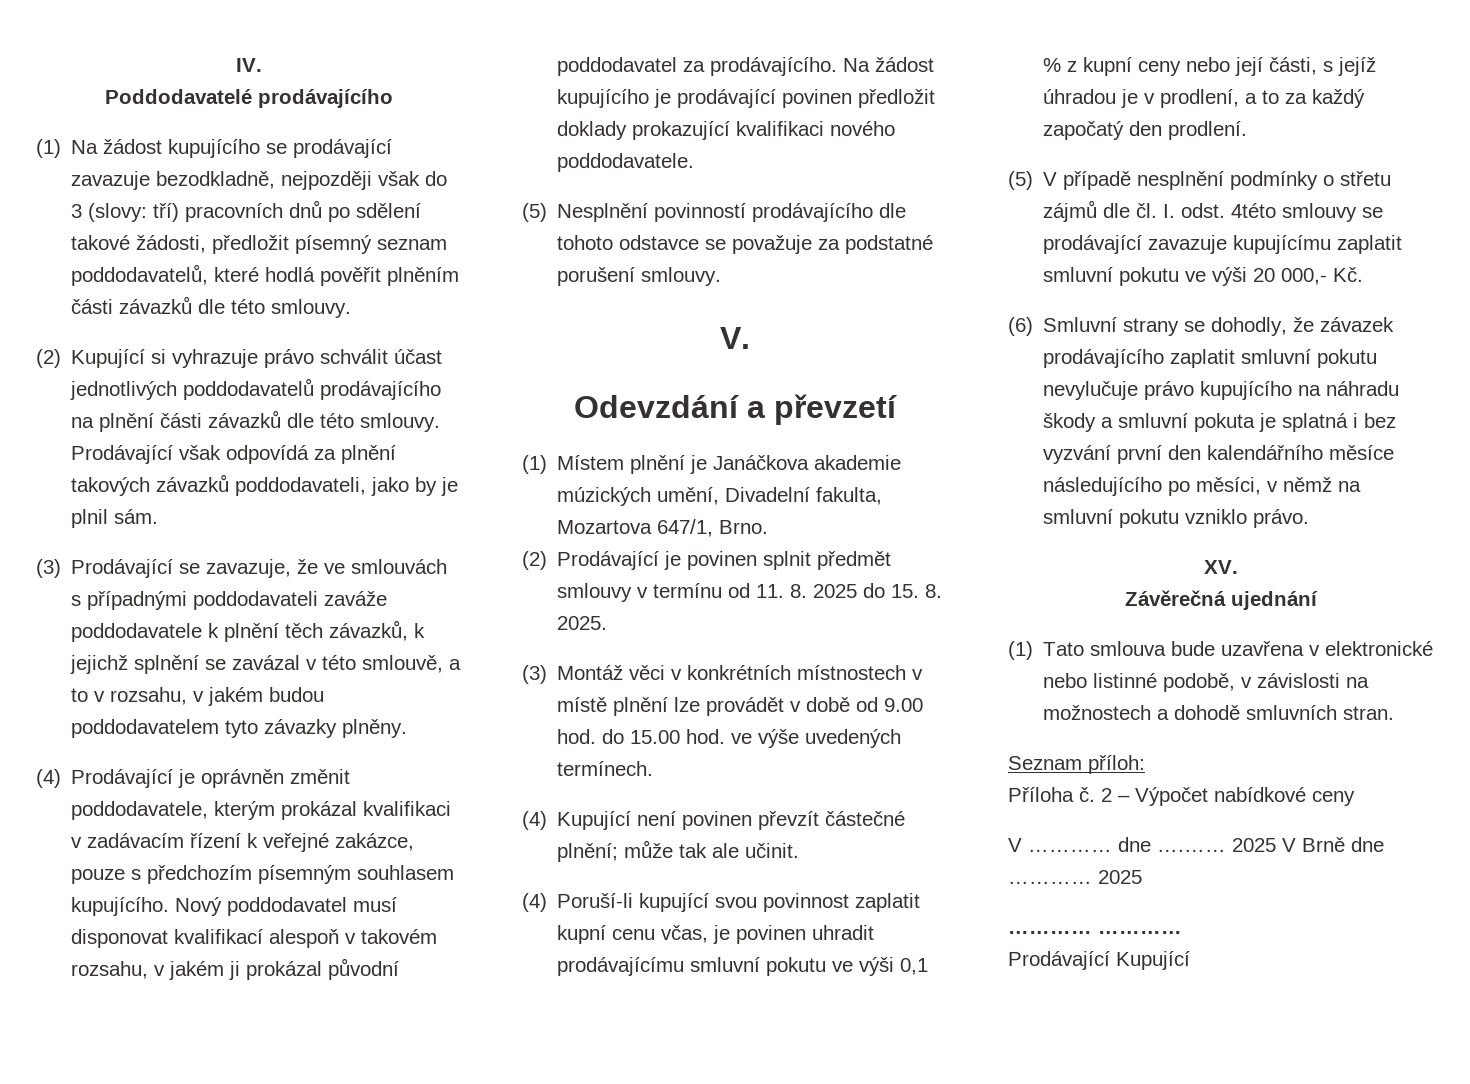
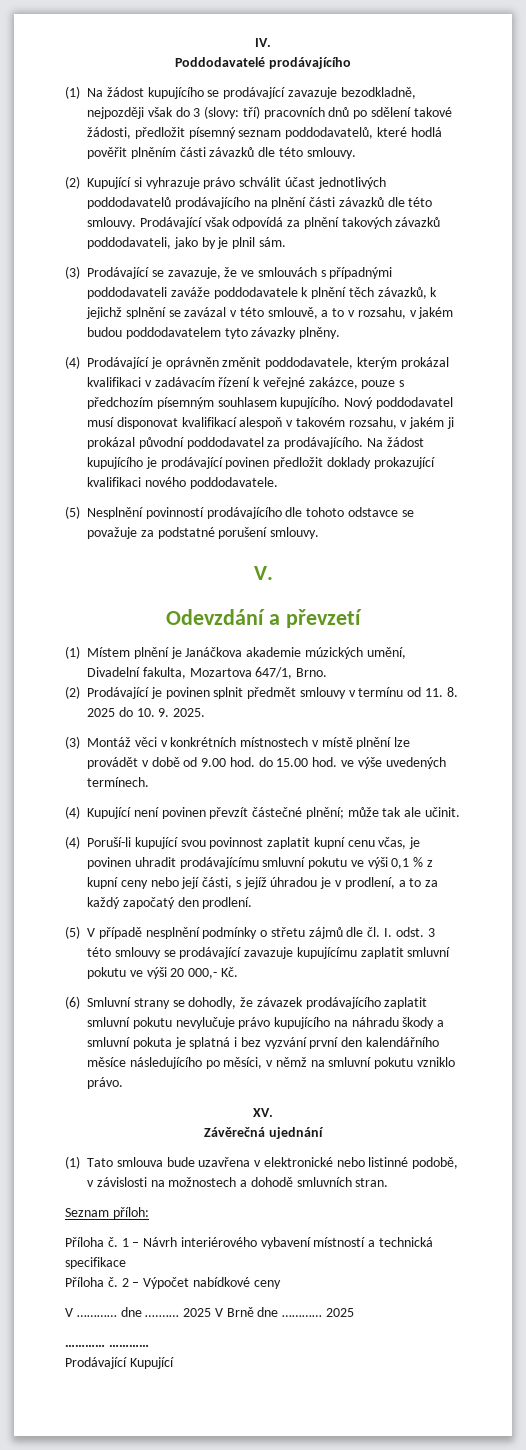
[891,584,943,598] 15. 8. -> [136,708,170,717] 10. 9.
[1231,203,1277,218] 4této -> [427,928,435,937] [87,947,111,957] 3 této
(1145, 764) none -> [65,1237,434,1249] [65,1257,126,1269] // Příloha č. 1 – Návrh interiérového vybavení místností a technická specifikace

